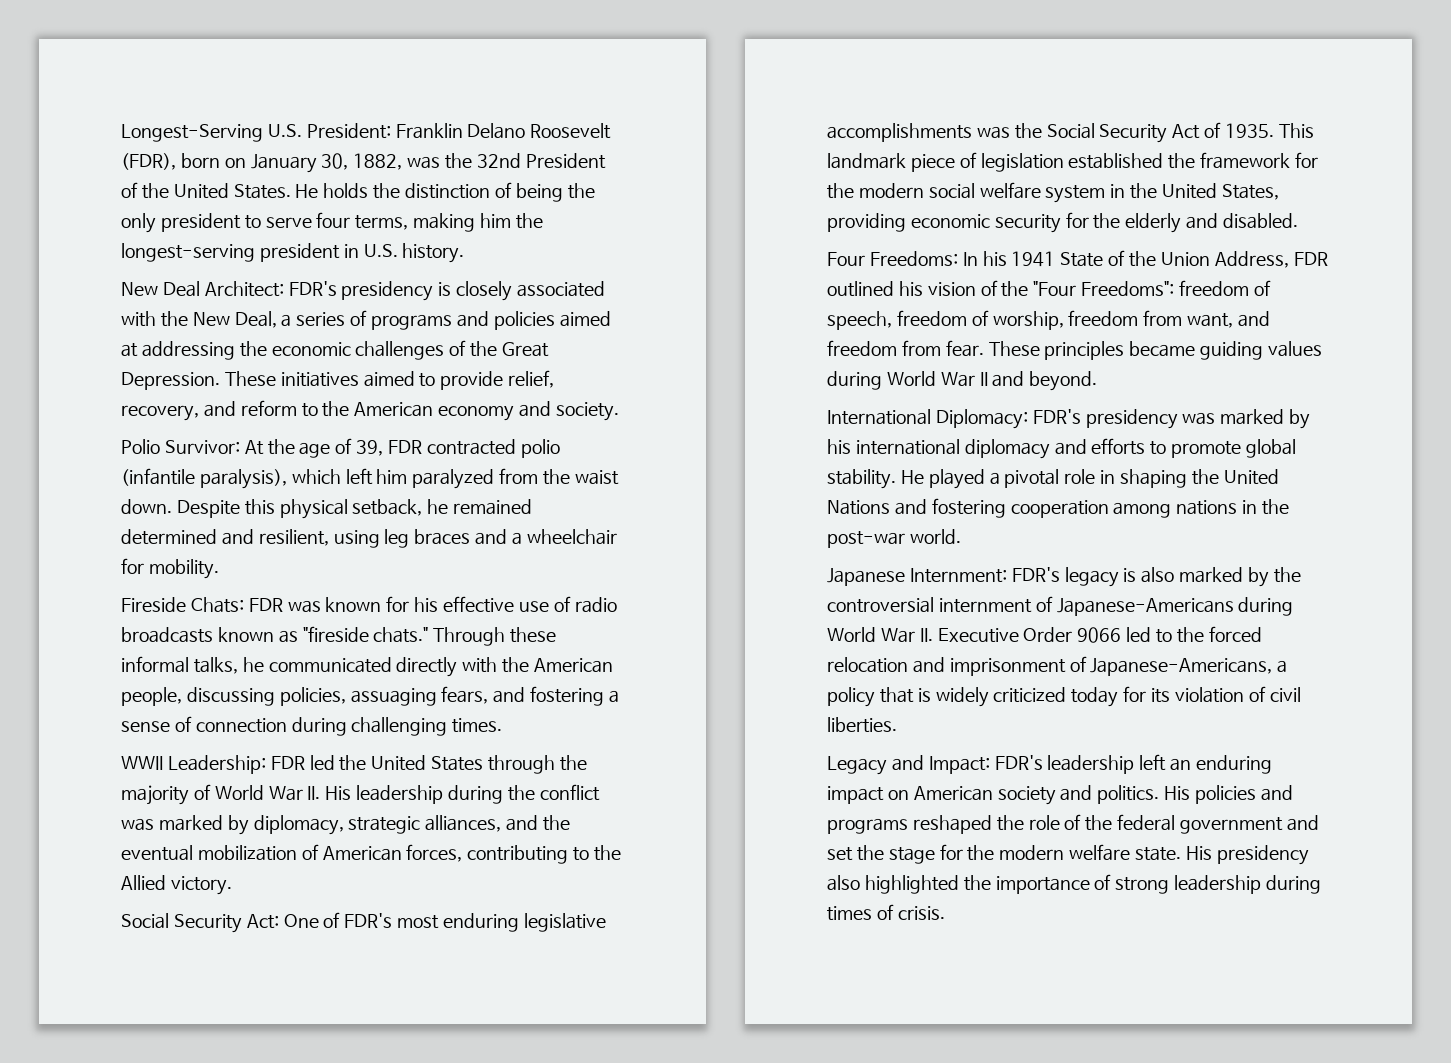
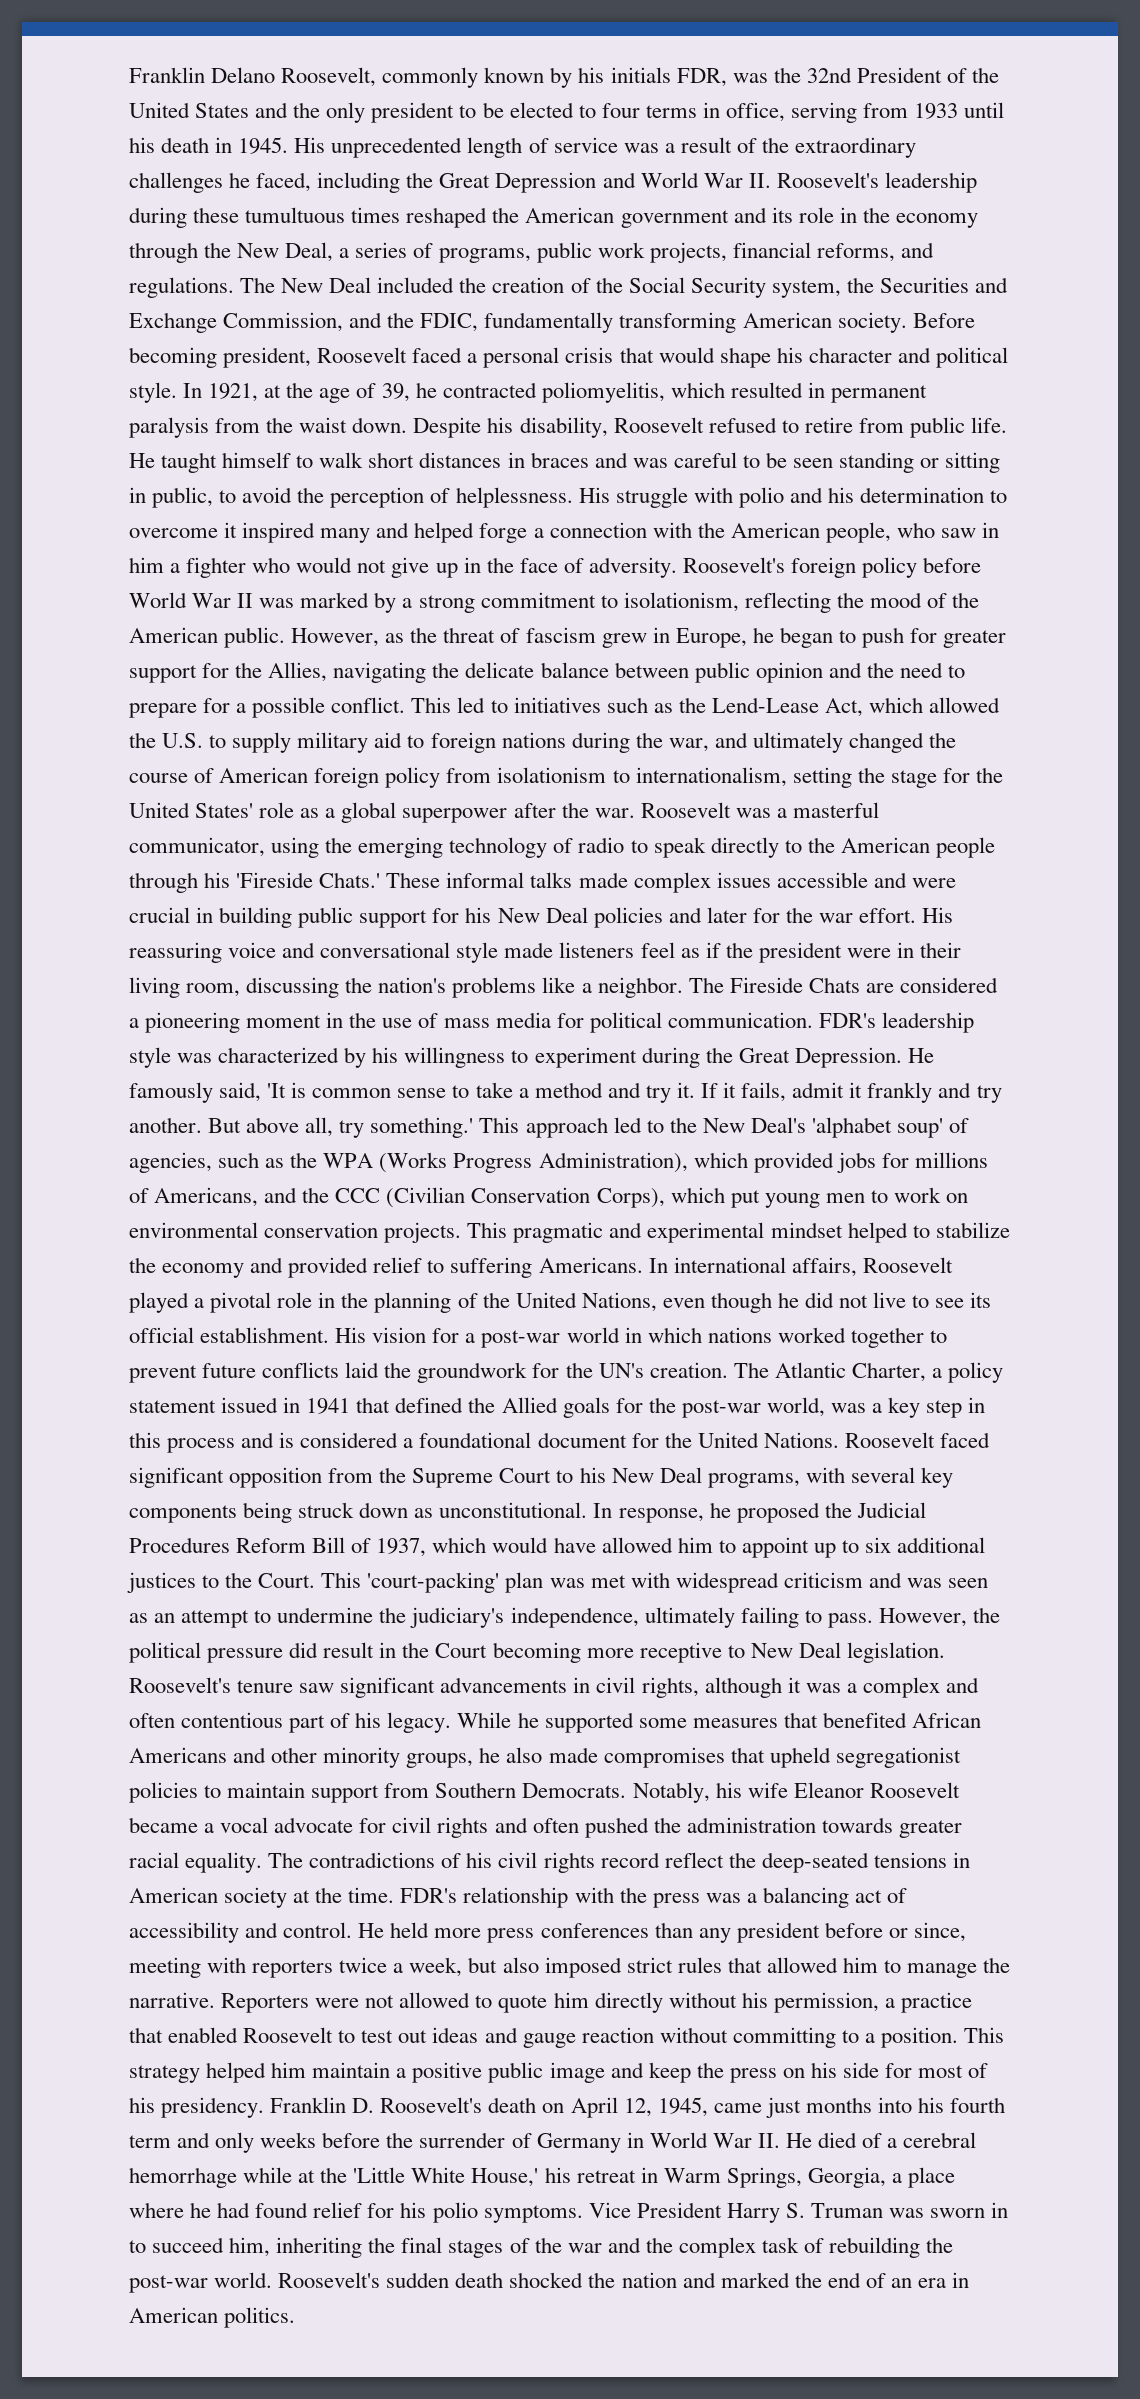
[121,123,612,142] [121,153,403,173] Longest-Serving U.S. President: Franklin Delano Roosevelt (FDR), born on January 30, 1882, -> [129,67,727,88] Franklin Delano Roosevelt, commonly known by his initials FDR,
[233,182,595,202] [121,212,543,233] [121,243,465,263] [121,281,606,301] [121,311,156,327] States. He holds the distinction of being the only president to serve four terms, making him the longest-serving president in U.S. history. // New Deal Architect: FDR's presidency is closely associated with -> [195,102,1005,123] [129,137,917,158] [129,172,977,193] [129,207,978,228] [129,242,198,263] States and the only president to be elected to four terms in office, serving from 1933 until his death in 1945. His unprecedented length of service was a result of the extraordinary challenges he faced, including the Great Depression and World War II. Roosevelt's leadership during these tumultuous times reshaped the American government and its role in the economy through
[371,311,611,330] [121,340,550,360] [121,370,555,390] [121,400,619,421] [121,438,560,458] [121,468,495,489] programs and policies aimed at addressing the economic challenges of the Great Depression. These initiatives aimed to provide relief, recovery, and reform to the American economy and society. // Polio Survivor: At the age of 39, FDR contracted polio (infantile paralysis), which left him paralyzed -> [438,242,934,263] [129,277,1009,298] [129,312,975,333] [129,347,1008,368] [129,382,928,403] [129,417,209,438] programs, public work projects, financial reforms, and regulations. The New Deal included the creation of the Social Security system, the Securities and Exchange Commission, and the FDIC, fundamentally transforming American society. Before becoming president, Roosevelt faced a personal crisis that would shape his character and political style. In 1921, at the age of 39, he contracted poliomyelitis, which resulted in permanent paralysis
[244,499,533,519] [121,529,617,548] [121,558,219,579] [121,596,617,613] [121,626,557,646] [121,656,614,677] [121,686,619,706] [121,716,503,736] [121,755,587,774] [121,784,600,805] [121,815,570,835] [121,844,622,864] [121,875,232,895] [121,912,606,933] [827,122,1314,143] [827,152,1318,172] [827,182,1279,203] [827,212,1299,233] [827,250,1328,268] [827,280,1271,297] [827,310,1271,330] [827,340,1323,360] [827,371,1098,391] [827,409,1311,429] [827,438,1297,459] [827,469,924,489] this physical setback, he remained determined and resilient, using leg braces and a wheelchair for mobility. // Fireside Chats: FDR was known for his effective use of radio broadcasts known as "fireside chats." Through these informal talks, he communicated directly with the American people, discussing policies, assuaging fears, and fostering a sense of connection during challenging times. // WWII Leadership: FDR led the United States through the majority of World War II. His leadership during the conflict was marked by diplomacy, strategic alliances, and the eventual mobilization of American forces, contributing to the Allied victory. // Social Security Act: One of FDR's most enduring legislative accomplishments was the Social Security Act of 1935. This landmark piece of legislation established the framework for the modern social welfare system in the United States, providing economic security for the elderly and disabled. // Four Freedoms: In his 1941 State of the Union Address, FDR outlined his vision of the "Four Freedoms": freedom of speech, freedom of worship, freedom from want, and freedom from fear. These principles became guiding values during World War II and beyond. // International Diplomacy: FDR's presidency was marked by his international diplomacy and efforts to promote global stability. He -> [487,417,1008,438] [129,452,1001,473] [129,487,1008,508] [129,522,1000,543] [129,557,982,578] [129,592,980,613] [129,627,1007,648] [129,662,966,683] [129,697,1001,718] [129,732,957,753] [129,767,1003,788] [129,802,879,823] [129,837,995,858] [129,872,956,893] [129,907,954,928] [129,942,962,963] [129,977,998,998] [129,1012,974,1033] [129,1047,934,1068] [129,1082,1002,1103] [129,1117,970,1138] [129,1152,988,1173] [129,1187,969,1208] [129,1222,1010,1243] [129,1257,953,1278] his disability, Roosevelt refused to retire from public life. He taught himself to walk short distances in braces and was careful to be seen standing or sitting in public, to avoid the perception of helplessness. His struggle with polio and his determination to overcome it inspired many and helped forge a connection with the American people, who saw in him a fighter who would not give up in the face of adversity. Roosevelt's foreign policy before World War II was marked by a strong commitment to isolationism, reflecting the mood of the American public. However, as the threat of fascism grew in Europe, he began to push for greater support for the Allies, navigating the delicate balance between public opinion and the need to prepare for a possible conflict. This led to initiatives such as the Lend-Lease Act, which allowed the U.S. to supply military aid to foreign nations during the war, and ultimately changed the course of American foreign policy from isolationism to internationalism, setting the stage for the United States' role as a global superpower after the war. Roosevelt was a masterful communicator, using the emerging technology of radio to speak directly to the American people through his 'Fireside Chats.' These informal talks made complex issues accessible and were crucial in building public support for his New Deal policies and later for the war effort. His reassuring voice and conversational style made listeners feel as if the president were in their living room, discussing the nation's problems like a neighbor. The Fireside Chats are considered a pioneering moment in the use of mass media for political communication. FDR's leadership style was characterized by his willingness to experiment during the Great Depression. He famously said, 'It is common sense to take a method and try it. If it fails, admit it frankly and try another. But above all, try something.' This approach led to the New Deal's 'alphabet soup' of agencies, such as the WPA (Works Progress Administration), which provided jobs for millions of Americans, and the CCC (Civilian Conservation Corps), which put young men to work on environmental conservation projects. This pragmatic and experimental mindset helped to stabilize the economy and provided relief to suffering Americans. In international affairs, Roosevelt
[1120,469,1279,488] [827,498,1289,518] [827,529,961,548] [827,567,1301,587] [827,596,1294,616] [827,626,1262,643] [827,656,1288,676] [827,686,1301,707] [827,717,897,733] [827,754,1272,775] [827,785,1293,805] [827,814,1319,834] [827,844,1309,865] [827,874,1322,894] [827,904,945,921] shaping the United Nations and fostering cooperation among nations in the post-war world. // Japanese Internment: FDR's legacy is also marked by the controversial internment of Japanese-Americans during World War II. Executive Order 9066 led to the forced relocation and imprisonment of Japanese-Americans, a policy that is widely criticized today for its violation of civil liberties. // Legacy and Impact: FDR's leadership left an enduring impact on American society and politics. His policies and programs reshaped the role of the federal government and set the stage for the modern welfare state. His presidency also highlighted the importance of strong leadership during times of crisis. -> [341,1292,992,1313] [129,1327,947,1348] [129,1362,1004,1383] [129,1397,986,1418] [129,1432,990,1453] [129,1467,953,1488] [129,1502,926,1523] [129,1537,986,1558] [127,1572,989,1593] [129,1607,1000,1628] [129,1642,945,1663] [129,1677,979,1698] [129,1712,981,1733] [129,1747,961,1768] [129,1782,960,1803] [129,1817,962,1838] [129,1852,970,1873] [129,1887,908,1908] [129,1922,966,1943] [129,1957,1011,1978] [129,1992,972,2013] [129,2027,1005,2048] [129,2062,989,2083] [129,2097,1006,2118] [129,2132,977,2153] [129,2167,956,2188] [129,2202,1009,2223] [129,2237,954,2258] [129,2272,970,2293] [129,2307,296,2328] the planning of the United Nations, even though he did not live to see its official establishment. His vision for a post-war world in which nations worked together to prevent future conflicts laid the groundwork for the UN's creation. The Atlantic Charter, a policy statement issued in 1941 that defined the Allied goals for the post-war world, was a key step in this process and is considered a foundational document for the United Nations. Roosevelt faced significant opposition from the Supreme Court to his New Deal programs, with several key components being struck down as unconstitutional. In response, he proposed the Judicial Procedures Reform Bill of 1937, which would have allowed him to appoint up to six additional justices to the Court. This 'court-packing' plan was met with widespread criticism and was seen as an attempt to undermine the judiciary's independence, ultimately failing to pass. However, the political pressure did result in the Court becoming more receptive to New Deal legislation. Roosevelt's tenure saw significant advancements in civil rights, although it was a complex and often contentious part of his legacy. While he supported some measures that benefited African Americans and other minority groups, he also made compromises that upheld segregationist policies to maintain support from Southern Democrats. Notably, his wife Eleanor Roosevelt became a vocal advocate for civil rights and often pushed the administration towards greater racial equality. The contradictions of his civil rights record reflect the deep-seated tensions in American society at the time. FDR's relationship with the press was a balancing act of accessibility and control. He held more press conferences than any president before or since, meeting with reporters twice a week, but also imposed strict rules that allowed him to manage the narrative. Reporters were not allowed to quote him directly without his permission, a practice that enabled Roosevelt to test out ideas and gauge reaction without committing to a position. This strategy helped him maintain a positive public image and keep the press on his side for most of his presidency. Franklin D. Roosevelt's death on April 12, 1945, came just months into his fourth term and only weeks before the surrender of Germany in World War II. He died of a cerebral hemorrhage while at the 'Little White House,' his retreat in Warm Springs, Georgia, a place where he had found relief for his polio symptoms. Vice President Harry S. Truman was sworn in to succeed him, inheriting the final stages of the war and the complex task of rebuilding the post-war world. Roosevelt's sudden death shocked the nation and marked the end of an era in American politics.

